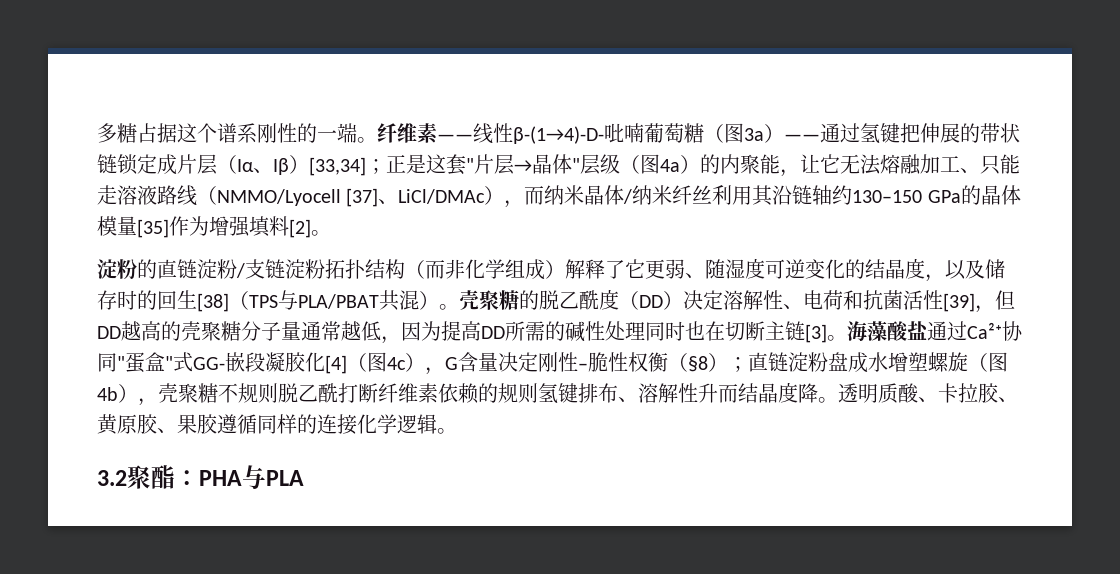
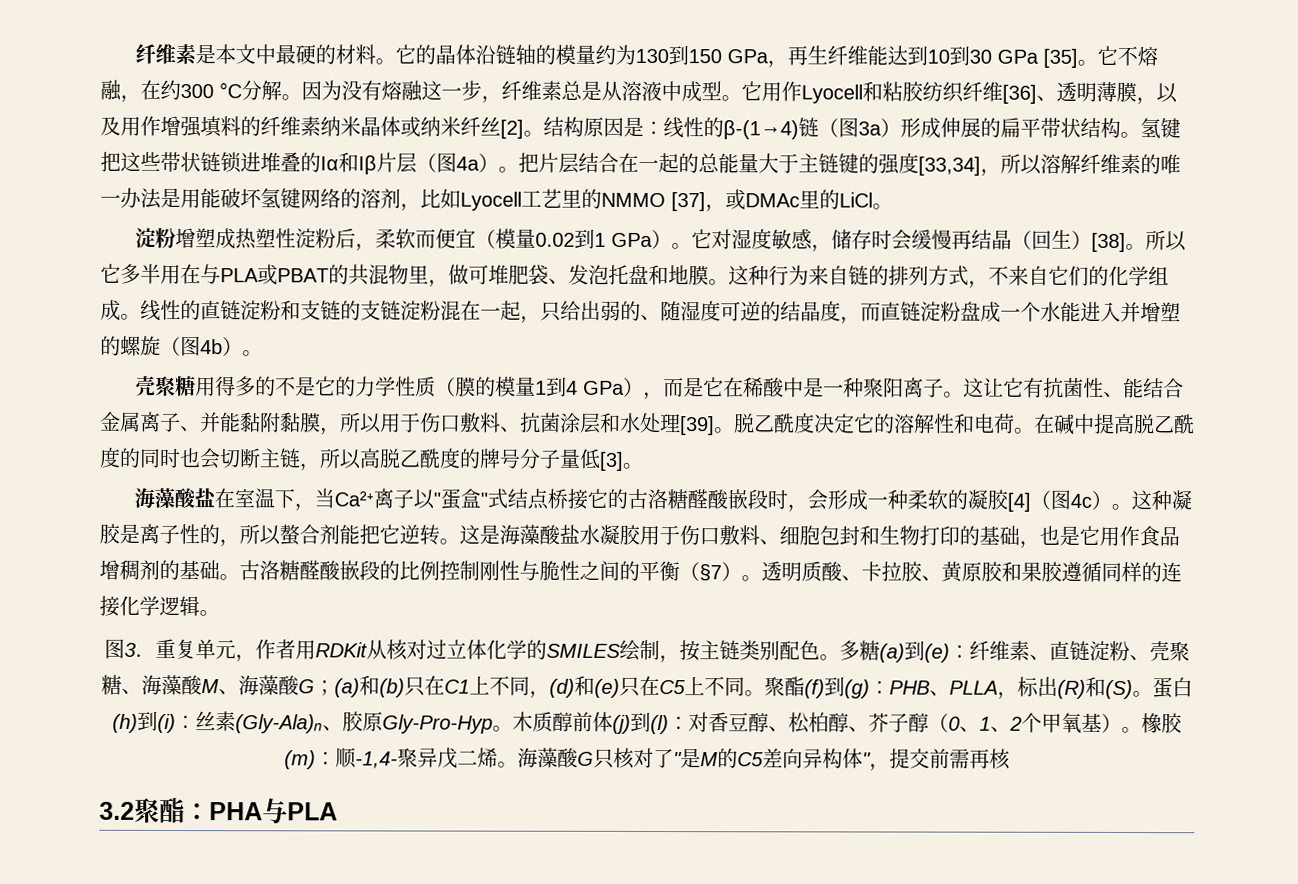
[97,123,1020,144] [97,154,1020,177] [97,185,1021,208] [97,216,331,238] [97,259,685,280] 多糖占据这个谱系刚性的一端。纤维素——线性β-(1→4)-D-吡喃葡萄糖（图3a）——通过氢键把伸展的带状链锁定成片层（Iα、Iβ）[33,34]；正是这套"片层→晶体"层级（图4a）的内聚能，让它无法熔融加工、只能走溶液路线（NMMO/Lyocell [37]、LiCl/DMAc），而纳米晶体/纳米纤丝利用其沿链轴约130–150 GPa的晶体模量[35]作为增强填料[2]。 // 淀粉的直链淀粉/支链淀粉拓扑结构（而非化学组成）解释了它更弱 -> [135,43,1159,69] [100,79,1178,106] [100,115,1181,140] [100,151,1181,177] [100,187,893,213] [135,227,1188,253] [100,263,1169,289] [100,299,641,324] 纤维素是本文中最硬的材料。它的晶体沿链轴的模量约为130到150 GPa，再生纤维能达到10到30 GPa [35]。它不熔融，在约300 °C分解。因为没有熔融这一步，纤维素总是从溶液中成型。它用作Lyocell和粘胶纺织纤维[36]、透明薄膜，以及用作增强填料的纤维素纳米晶体或纳米纤丝[2]。结构原因是：线性的β-(1→4)链（图3a）形成伸展的扁平带状结构。氢键把这些带状链锁进堆叠的Iα和Iβ片层（图4a）。把片层结合在一起的总能量大于主链键的强度[33,34]，所以溶解纤维素的唯一办法是用能破坏氢键网络的溶剂，比如Lyocell工艺里的NMMO [37]，或DMAc里的LiCl。 // 淀粉增塑成热塑性淀粉后，柔软而便宜（模量0.02到1 GPa）。它对湿度敏感，储存时会缓慢再结晶（回生）[38]。所以它多半用在与PLA或PBAT的共混物里，做可堆肥袋、发泡托盘和地膜。这种行为来自链的排列方式，不来自它们的化学组成。线性的直链淀粉和支链的支链淀粉混在一起，只给出弱的
[805,259,845,279] 变化 -> (761, 311) none
[945,259,1005,280] [97,289,1015,313] [97,321,1023,344] [97,352,1008,375] [97,382,818,406] 以及储存时的回生[38]（TPS与PLA/PBAT共混）。壳聚糖的脱乙酰度（DD）决定溶解性、电荷和抗菌活性[39]，但DD越高的壳聚糖分子量通常越低，因为提高DD所需的碱性处理同时也在切断主链[3]。海藻酸盐通过Ca²⁺协同"蛋盒"式GG-嵌段凝胶化[4]（图4c），G含量决定刚性–脆性权衡（§8）；直链淀粉盘成水增塑螺旋（图4b），壳聚糖不规则脱乙酰打断纤维素依赖的规则氢键排布、溶解性升而结晶度降 -> [860,301,1181,323] [100,335,263,357] [135,375,1185,401] [100,411,1195,436] [99,446,643,472] [134,487,1193,513] [99,523,1180,549] [99,559,742,582] 而直链淀粉盘成一个水能进入并增塑的螺旋（图4b）。 // 壳聚糖用得多的不是它的力学性质（膜的模量1到4 GPa），而是它在稀酸中是一种聚阳离子。这让它有抗菌性、能结合金属离子、并能黏附黏膜，所以用于伤口敷料、抗菌涂层和水处理[39]。脱乙酰度决定它的溶解性和电荷。在碱中提高脱乙酰度的同时也会切断主链，所以高脱乙酰度的牌号分子量低[3]。 // 海藻酸盐在室温下，当Ca²⁺离子以"蛋盒"式结点桥接它的古洛糖醛酸嵌段时，会形成一种柔软的凝胶[4]（图4c）。这种凝胶是离子性的，所以螯合剂能把它逆转。这是海藻酸盐水凝胶用于伤口敷料、细胞包封和生物打印的基础，也是它用作食品增稠剂的基础。古洛糖醛酸嵌段的比例控制刚性与脆性之间的平衡（§7）
[157,428,177,433] 、 -> [1001,561,1022,582] 和
(457, 431) none -> [104,638,1190,664] [101,674,1193,700] [112,710,1183,735] [284,747,1011,772] // 图3．重复单元，作者用RDKit从核对过立体化学的SMILES绘制，按主链类别配色。多糖(a)到(e)：纤维素、直链淀粉、壳聚糖、海藻酸M、海藻酸G；(a)和(b)只在C1上不同，(d)和(e)只在C5上不同。聚酯(f)到(g)：PHB、PLLA，标出(R)和(S)。蛋白(h)到(i)：丝素(Gly-Ala)ₙ、胶原Gly-Pro-Hyp。木质醇前体(j)到(l)：对香豆醇、松柏醇、芥子醇（0、1、2个甲氧基）。橡胶(m)：顺-1,4-聚异戊二烯。海藻酸G只核对了"是M的C5差向异构体"，提交前需再核

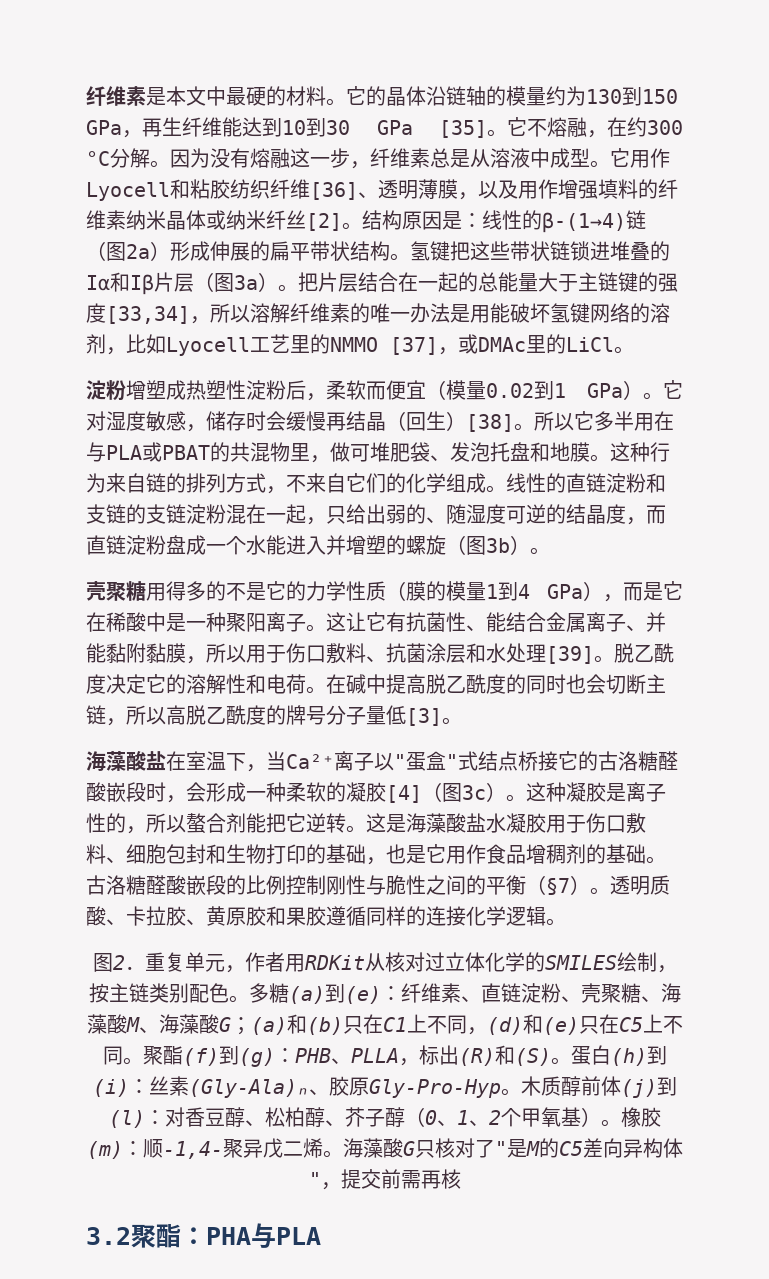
[858,121,882,136] 3a -> [126,244,150,259] 2a
[456,156,480,171] 4a -> [234,275,258,290] 3a
[200,339,223,355] 4b -> [486,538,510,553] 3b
[1070,493,1093,508] 4c -> [462,785,486,800] 3c
[124,642,136,657] 3 -> [112,955,125,970] 2

